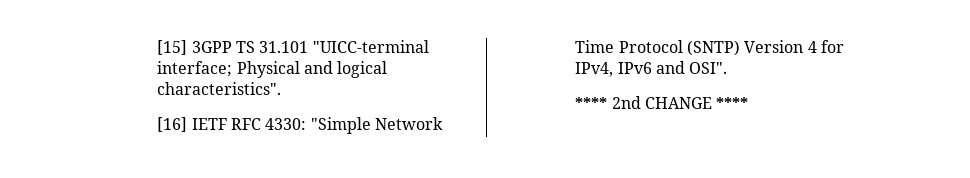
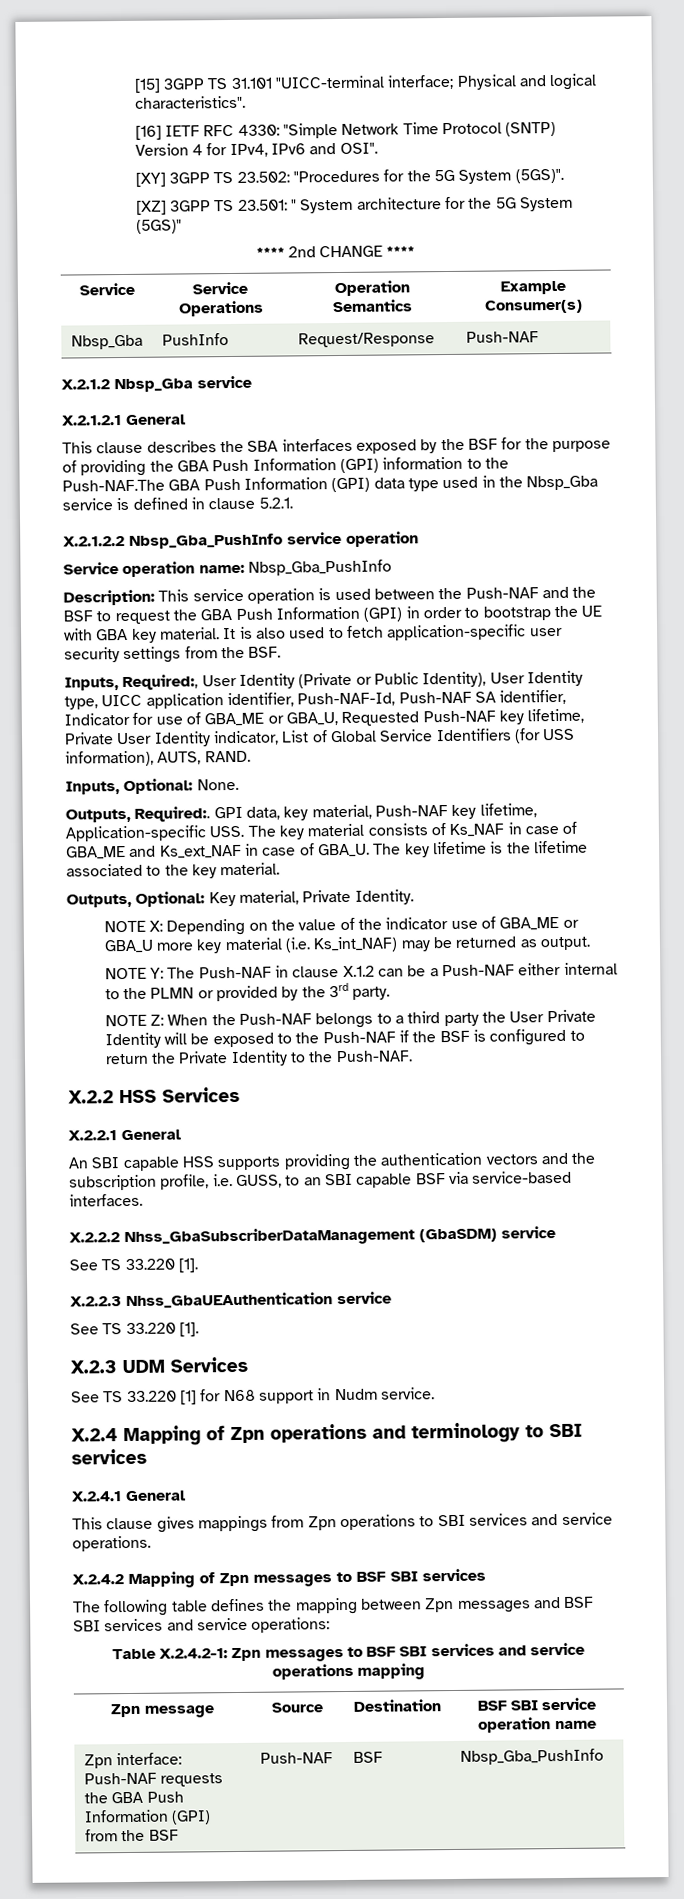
[575,96,749,109] **** 2nd CHANGE **** -> [134,168,564,187] [135,196,573,215] [135,219,182,234] [255,245,416,258] [78,282,135,296] [192,281,248,295] [177,300,264,317] [334,280,410,297] [332,299,413,313] [500,280,566,295] [485,299,583,314] [70,334,143,350] [161,333,229,346] [297,332,435,348] [465,331,539,343] [61,375,252,393] [62,414,186,426] [62,437,611,454] [62,456,509,477] [62,475,599,493] [62,497,293,511] [63,531,419,549] [63,559,392,578] [63,586,597,606] [63,605,603,625] [64,624,563,643] [64,646,282,664] [64,670,583,691] [64,689,567,710] [64,708,585,727] [64,728,576,747] [65,750,251,767] [65,778,239,795] [65,803,537,823] [65,821,578,842] [66,840,588,860] [66,862,281,879] [66,889,414,908] [103,916,579,936] [103,936,592,954] [104,962,618,980] [104,982,391,1002] [104,1009,596,1029] [104,1028,585,1049] [104,1050,413,1067] [68,1086,240,1104] [68,1129,181,1141] [68,1152,596,1172] [69,1170,573,1191] [69,1193,143,1207] [69,1226,556,1247] [69,1258,198,1273] [70,1291,392,1309] [70,1322,199,1337] [70,1356,248,1374] [71,1387,435,1405] [71,1422,583,1447] [71,1448,147,1465] [72,1490,186,1502] [72,1512,613,1533] [72,1535,151,1552] [72,1568,486,1588] [73,1596,595,1617] [73,1617,331,1633] [111,1642,586,1662] [271,1663,426,1680] [110,1703,215,1718] [270,1702,324,1713] [352,1699,442,1712] [476,1697,598,1711] [478,1717,597,1733] [83,1752,183,1769] [83,1772,224,1787] [83,1791,184,1804] [83,1809,212,1825] [84,1829,179,1842] [259,1752,333,1764] [352,1751,383,1763] [459,1748,604,1765] [XY] 3GPP TS 23.502: "Procedures for the 5G System (5GS)". // [XZ] 3GPP TS 23.501: " System architecture for the 5G System (5GS)" // **** 2nd CHANGE **** // Service | Service Operations | Operation Semantics | Example Consumer(s) // Nbsp_Gba | PushInfo | Request/Response | Push-NAF // X.2.1.2 Nbsp_Gba service // X.2.1.2.1 General // This clause describes the SBA interfaces exposed by the BSF for the purpose of providing the GBA Push Information (GPI) information to the Push-NAF.The GBA Push Information (GPI) data type used in the Nbsp_Gba service is defined in clause 5.2.1. // X.2.1.2.2 Nbsp_Gba_PushInfo service operation // Service operation name: Nbsp_Gba_PushInfo // Description: This service operation is used between the Push-NAF and the BSF to request the GBA Push Information (GPI) in order to bootstrap the UE with GBA key material. It is also used to fetch application-specific user security settings from the BSF. // Inputs, Required:, User Identity (Private or Public Identity), User Identity type, UICC application identifier, Push-NAF-Id, Push-NAF SA identifier, Indicator for use of GBA_ME or GBA_U, Requested Push-NAF key lifetime, Private User Identity indicator, List of Global Service Identifiers (for USS information), AUTS, RAND. // Inputs, Optional: None. // Outputs, Required:. GPI data, key material, Push-NAF key lifetime, Application-specific USS. The key material consists of Ks_NAF in case of GBA_ME and Ks_ext_NAF in case of GBA_U. The key lifetime is the lifetime associated to the key material. // Outputs, Optional: Key material, Private Identity. // NOTE X: Depending on the value of the indicator use of GBA_ME or GBA_U more key material (i.e. Ks_int_NAF) may be returned as output. // NOTE Y: The Push-NAF in clause X.1.2 can be a Push-NAF either internal to the PLMN or provided by the 3rd party. // NOTE Z: When the Push-NAF belongs to a third party the User Private Identity will be exposed to the Push-NAF if the BSF is configured to return the Private Identity to the Push-NAF. // X.2.2 HSS Services // X.2.2.1 General // An SBI capable HSS supports providing the authentication vectors and the subscription profile, i.e. GUSS, to an SBI capable BSF via service-based interfaces. // X.2.2.2 Nhss_GbaSubscriberDataManagement (GbaSDM) service // See TS 33.220 [1]. // X.2.2.3 Nhss_GbaUEAuthentication service // See TS 33.220 [1]. // X.2.3 UDM Services // See TS 33.220 [1] for N68 support in Nudm service. // X.2.4 Mapping of Zpn operations and terminology to SBI services // X.2.4.1 General // This clause gives mappings from Zpn operations to SBI services and service operations. // X.2.4.2 Mapping of Zpn messages to BSF SBI services // The following table defines the mapping between Zpn messages and BSF SBI services and service operations: // Table X.2.4.2-1: Zpn messages to BSF SBI services and service operations mapping // Zpn message | Source | Destination | BSF SBI service operation name // Zpn interface: Push-NAF requests the GBA Push Information (GPI) from the BSF | Push-NAF | BSF | Nbsp_Gba_PushInfo

